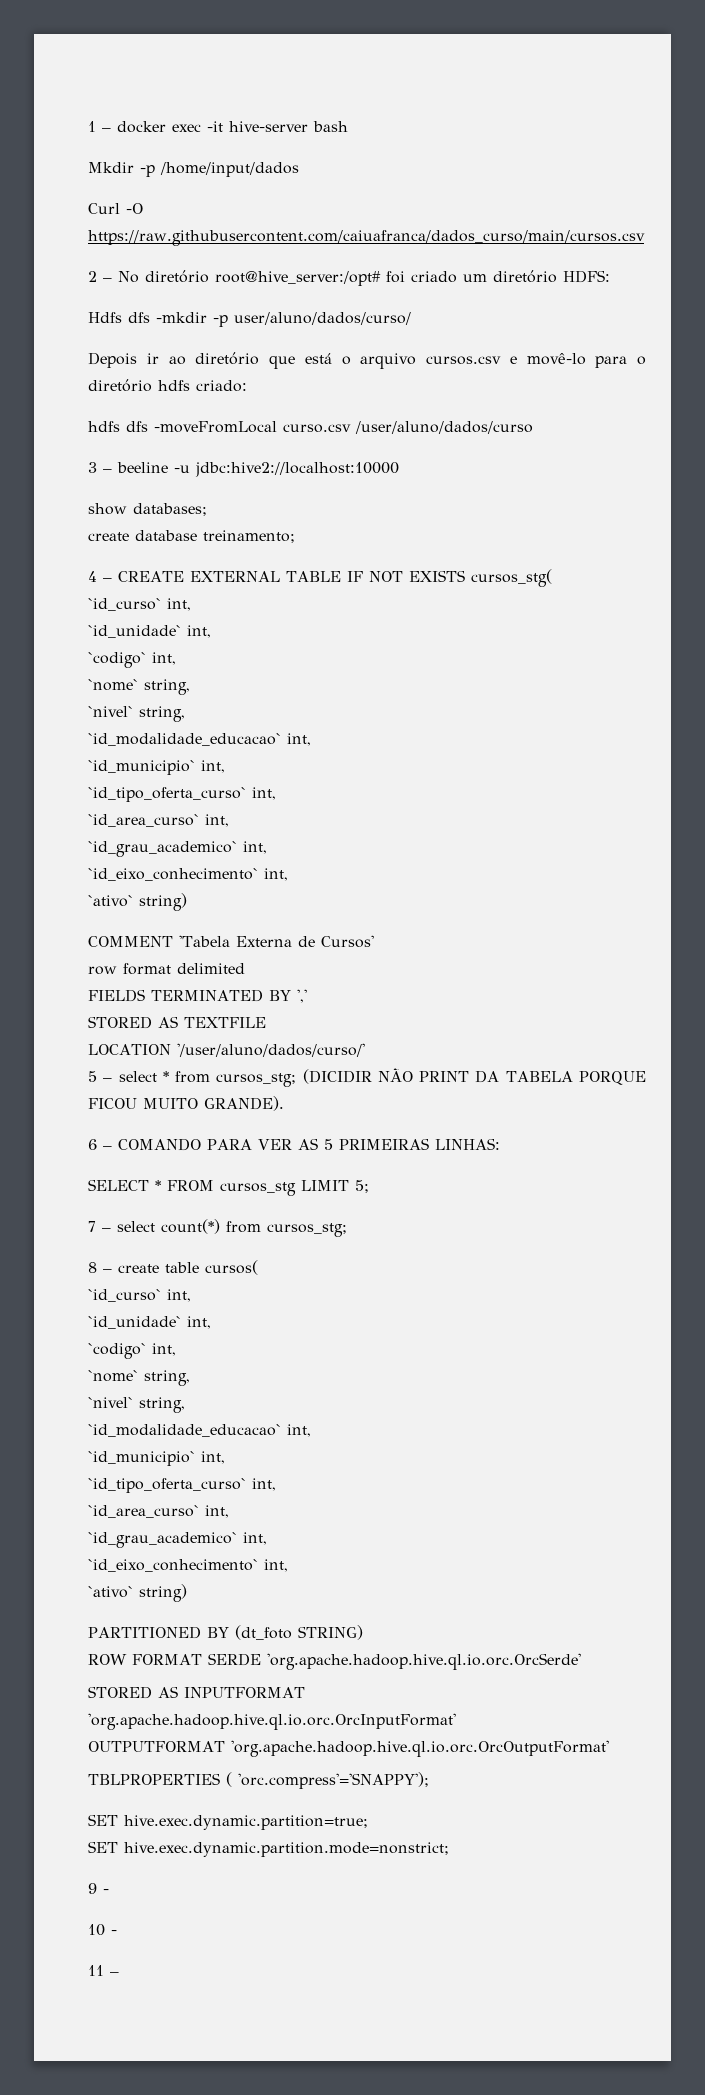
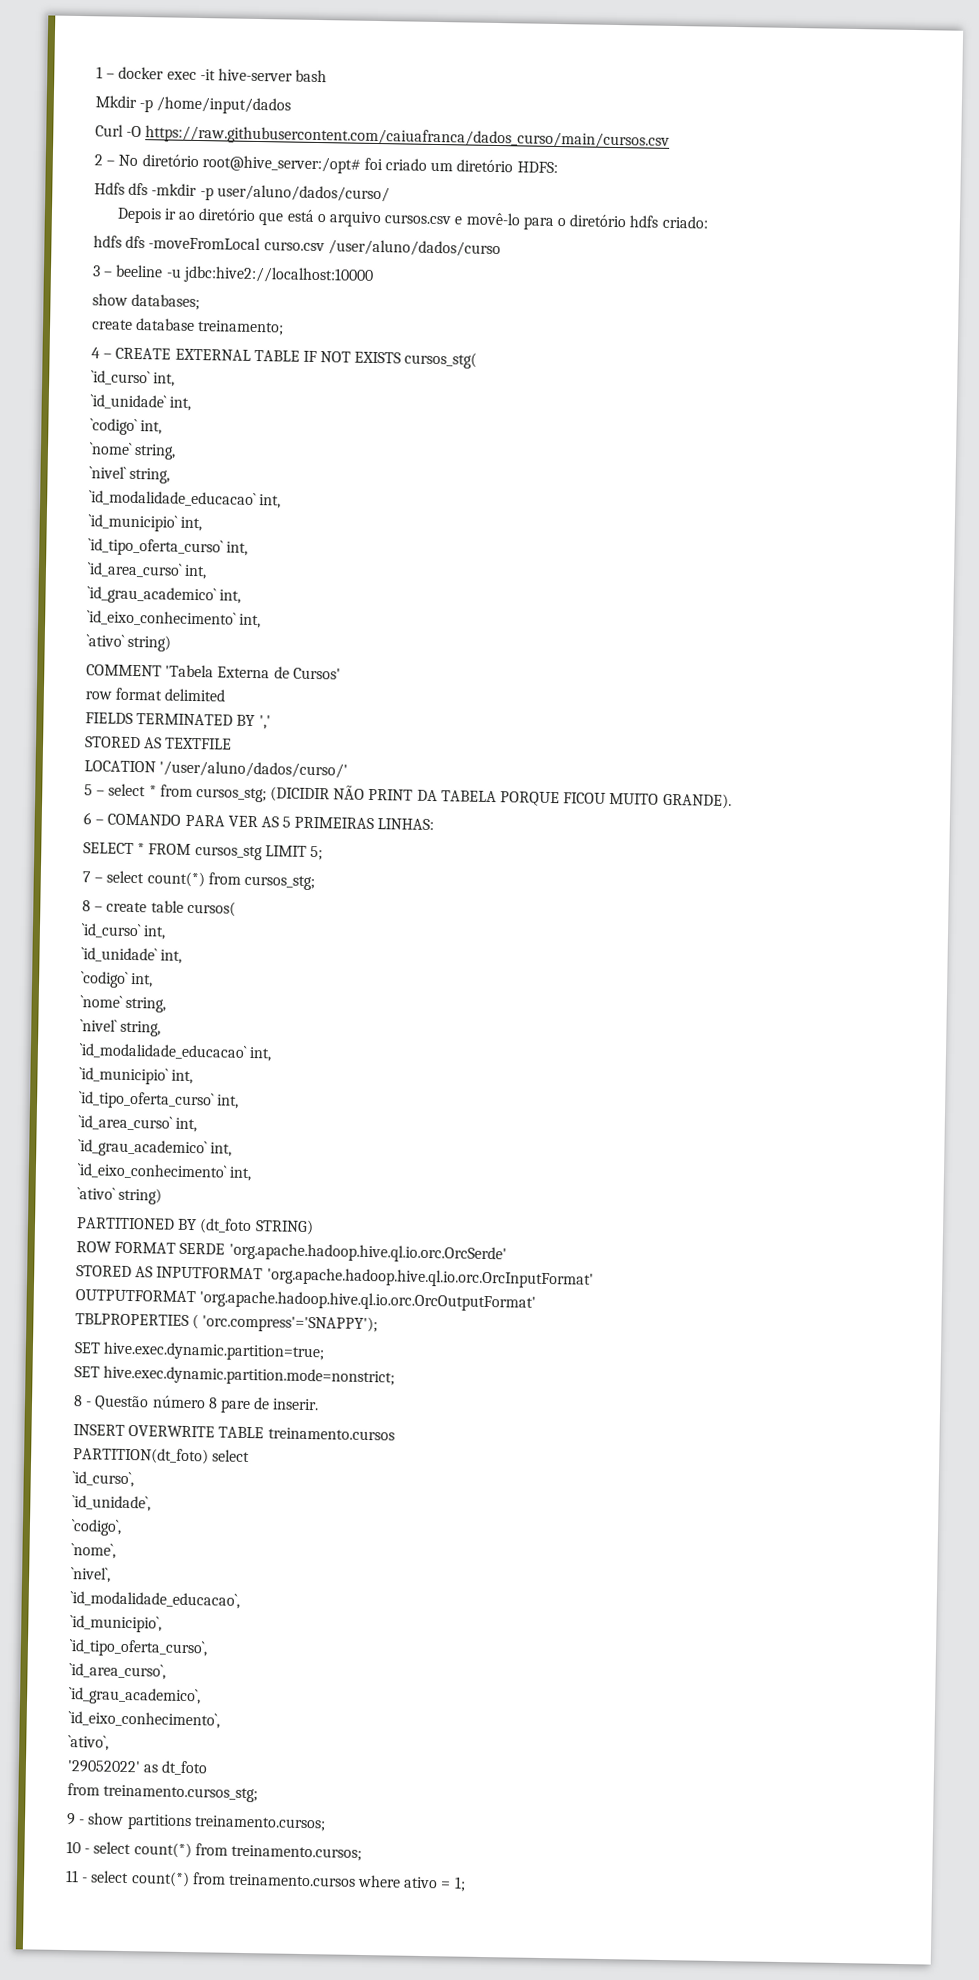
(449, 1849) none -> [73,1395,320,1414] [73,1424,395,1441] [73,1447,251,1465] [72,1471,134,1488] [72,1495,151,1512] [71,1519,122,1536] [71,1543,116,1559] [71,1567,111,1583] [70,1591,240,1609] [70,1615,162,1633] [69,1639,208,1658] [69,1663,166,1680] [68,1687,201,1706] [68,1711,220,1729] [68,1735,109,1751] [67,1760,209,1776] [67,1783,259,1803] // 8 - Questão número 8 pare de inserir. // INSERT OVERWRITE TABLE treinamento.cursos // PARTITION(dt_foto) select // `id_curso`, // `id_unidade`, // `codigo`, // `nome`, // `nivel`, // `id_modalidade_educacao`, // `id_municipio`, // `id_tipo_oferta_curso`, // `id_area_curso`, // `id_grau_academico`, // `id_eixo_conhecimento`, // `ativo`, // '29052022' as dt_foto // from treinamento.cursos_stg;
(109, 1891) none -> [87,1812,326,1832] show partitions treinamento.cursos;
[88,1965,119,1976] // 11 – -> [93,1841,362,1861] [65,1870,466,1892] select count(*) from treinamento.cursos; // 11 - select count(*) from treinamento.cursos where ativo = 1;

